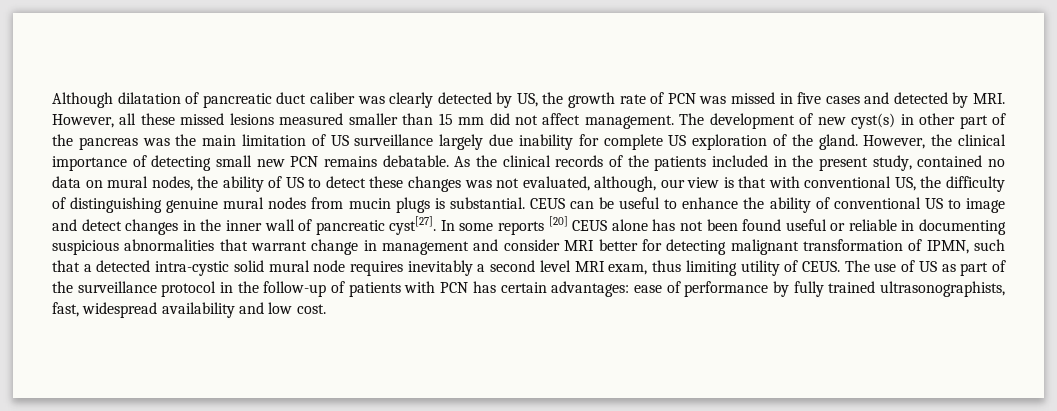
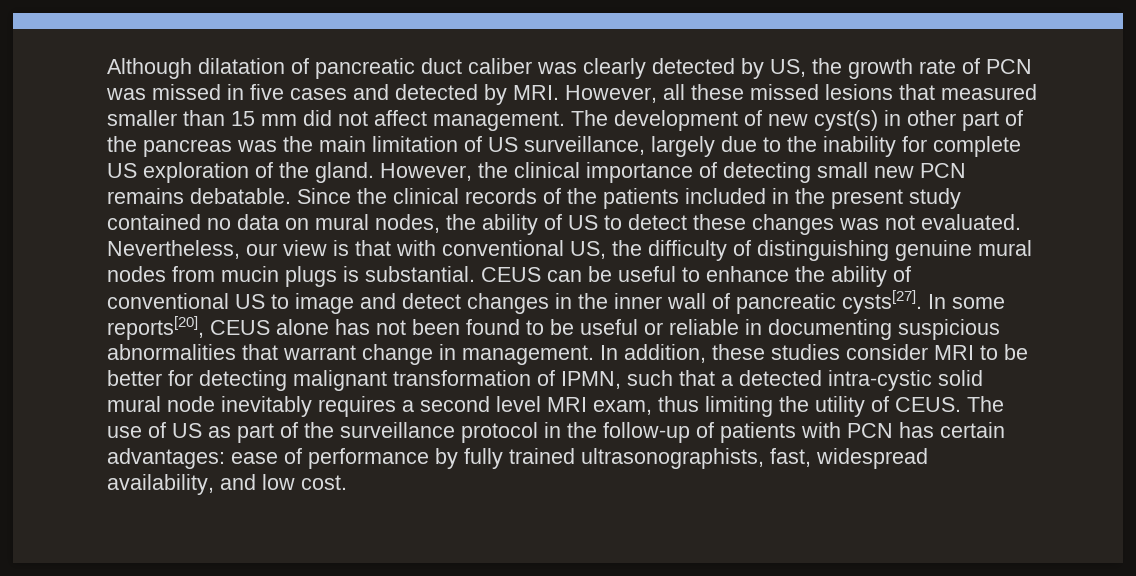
(274, 119) none -> [899,84,935,100] that
[354,134,434,146] surveillance -> [524,136,645,155] surveillance,
(514, 140) none -> [763,136,817,152] to the
[454,156,471,167] As -> [297,188,351,204] Since
[872,155,912,171] study, -> [909,188,961,209] study
[522,176,657,192] evaluated, although, -> [921,214,1021,230] [107,240,240,259] evaluated. Nevertheless,
[389,216,437,235] cyst[27]. -> [842,290,922,314] cysts[27].
[497,216,568,235] reports [20] -> [107,316,204,340] reports[20],
(782, 225) none -> [526,319,574,335] to be
[382,239,595,255] management and consider MRI -> [462,344,1028,365] management. In addition, these studies consider MRI to be
[350,260,473,276] requires inevitably -> [221,396,396,417] inevitably requires
(737, 268) none -> [779,396,809,412] the
[161,302,235,318] availability -> [107,474,214,495] availability,

